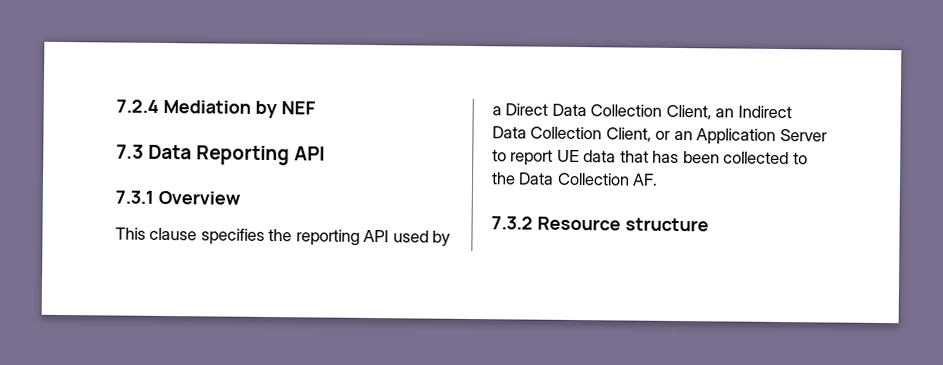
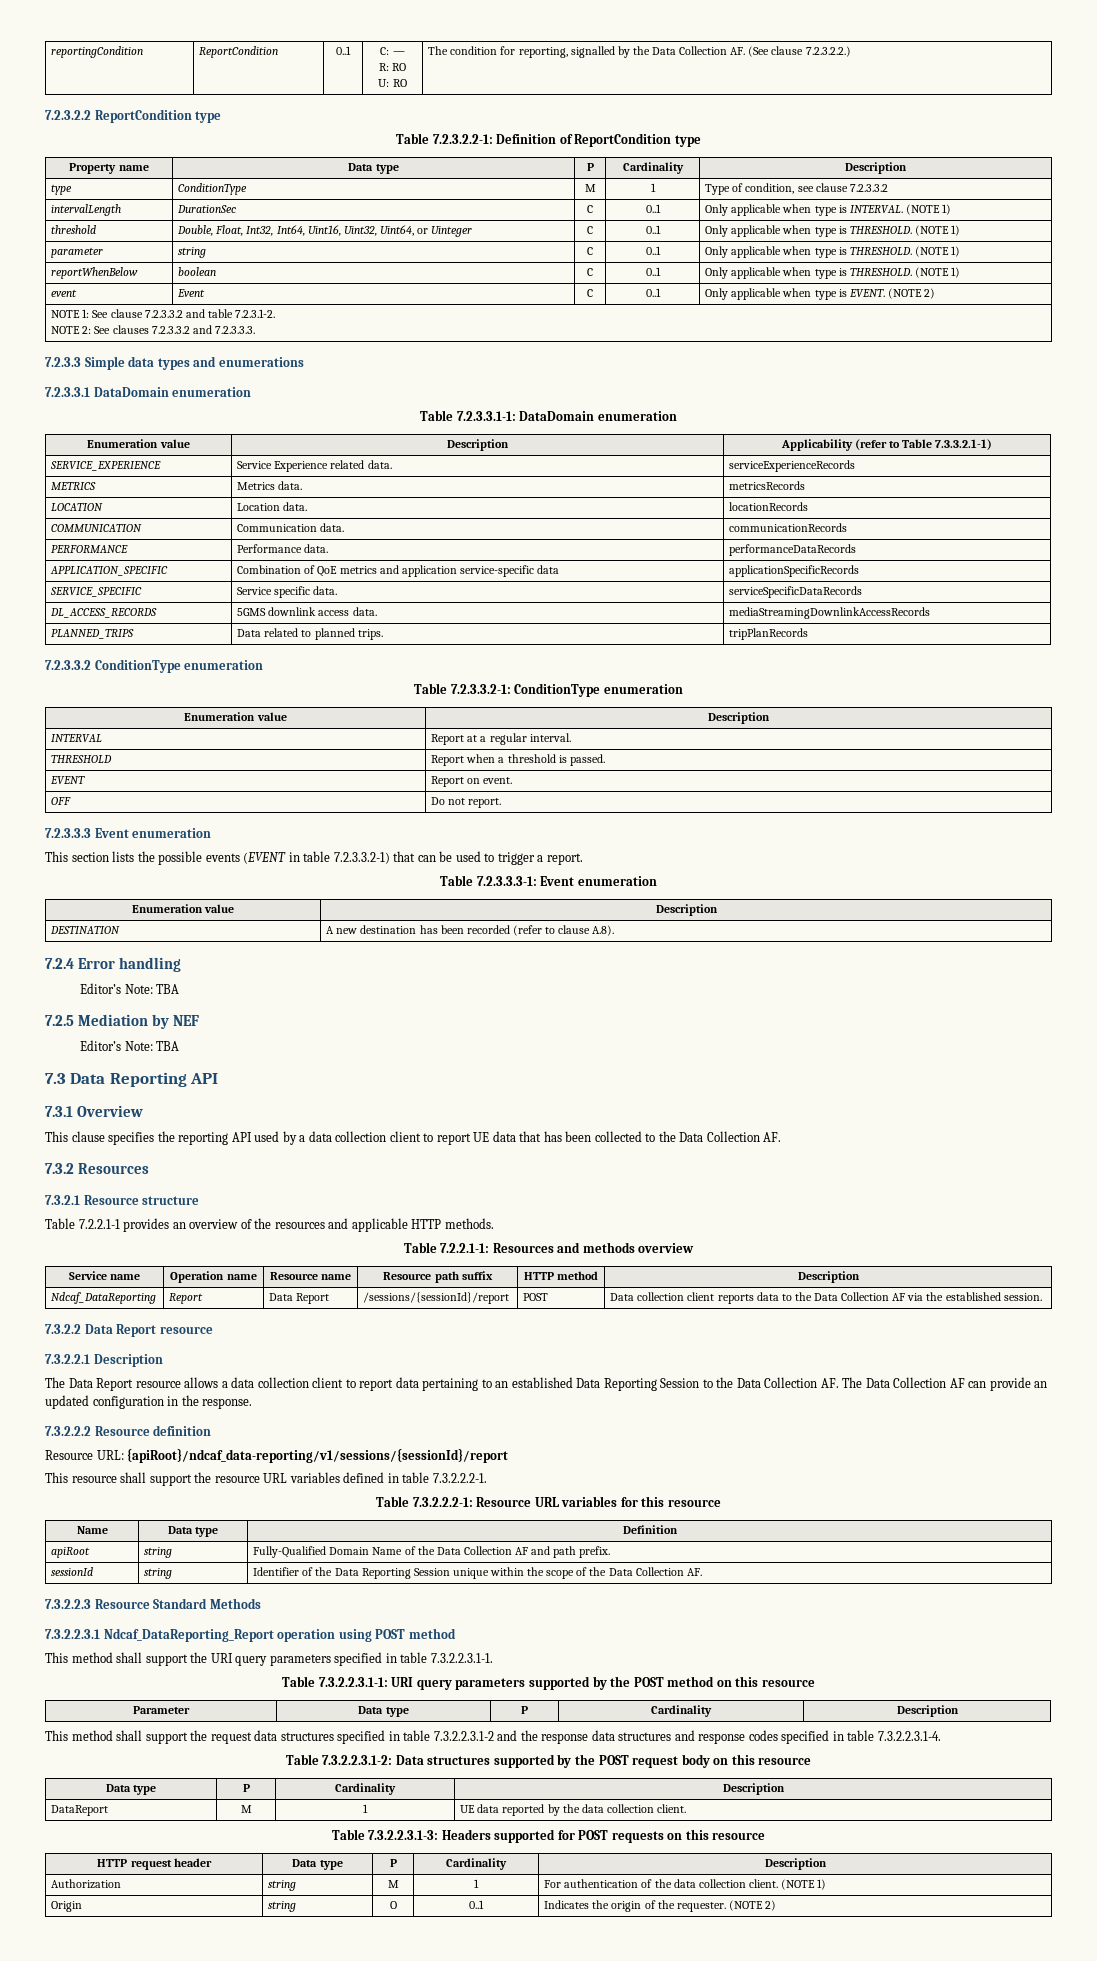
[116,99,159,113] 7.2.4 -> [51,46,144,58] [199,46,279,58] [336,46,351,55] [380,47,405,55] [378,63,407,71] [378,79,407,87] [428,46,851,58] [45,109,222,123] [396,133,701,147] [69,163,149,174] [348,163,399,174] [586,163,594,171] [622,162,684,174] [845,162,907,174] [51,184,73,195] [178,183,248,195] [584,184,596,192] [650,183,656,192] [705,183,888,195] [51,204,122,216] [177,205,237,213] [587,205,593,213] [645,204,661,213] [705,204,951,216] [51,225,97,234] [177,225,473,237] [587,226,593,234] [645,225,661,234] [705,225,960,237] [51,247,104,258] [178,247,207,258] [587,247,593,255] [645,246,661,255] [705,246,960,258] [51,267,139,279] [178,267,217,276] [587,268,593,276] [645,267,661,276] [705,267,960,279] [51,289,78,297] [177,289,206,297] [587,289,593,297] [645,288,661,297] [705,288,935,300] [51,309,275,318] [51,325,255,334] [45,356,304,370] [45,387,252,397] [420,410,677,421] [87,439,190,448] [447,439,509,451] [780,439,993,451] [50,461,162,471] [237,460,392,472] [729,460,856,472] [51,482,97,490] [237,481,303,490] [729,481,806,490] [51,503,104,511] [237,502,308,511] [729,502,809,511] [51,524,143,532] [237,523,345,532] [729,523,848,532] [51,545,129,553] [237,544,329,553] [729,544,857,556] [50,566,169,576] [237,565,559,577] [729,565,860,577] [50,587,143,597] [237,586,338,598] [729,586,863,598] [50,608,158,618] [237,607,377,616] [729,607,931,619] [51,629,135,639] [237,628,383,640] [729,628,809,640] [45,659,264,673] [414,683,683,697] [184,712,287,721] [708,712,770,724] [51,734,103,743] [431,733,571,745] [51,755,113,763] [431,754,605,766] [50,776,86,785] [431,776,513,787] [51,797,72,805] [431,797,502,808] [45,828,212,838] [45,851,583,865] [440,875,657,886] [131,904,235,913] [655,904,718,916] [50,926,121,934] [326,925,615,936] [45,957,181,972] [80,983,180,994] [45,1015,74,1026] reportingCondition | ReportCondition | 0..1 | C: — // R: RO // U: RO | The condition for reporting, signalled by the Data Collection AF. (See clause 7.2.3.2.2.) // 7.2.3.2.2 ReportCondition type // Table 7.2.3.2.2-1: Definition of ReportCondition type // Property name | Data type | P | Cardinality | Description // type | ConditionType | M | 1 | Type of condition, see clause 7.2.3.3.2 // intervalLength | DurationSec | C | 0..1 | Only applicable when type is INTERVAL. (NOTE 1) // threshold | Double, Float, Int32, Int64, Uint16, Uint32, Uint64, or Uinteger | C | 0..1 | Only applicable when type is THRESHOLD. (NOTE 1) // parameter | string | C | 0..1 | Only applicable when type is THRESHOLD. (NOTE 1) // reportWhenBelow | boolean | C | 0..1 | Only applicable when type is THRESHOLD. (NOTE 1) // event | Event | C | 0..1 | Only applicable when type is EVENT. (NOTE 2) // NOTE 1: See clause 7.2.3.3.2 and table 7.2.3.1-2. // NOTE 2: See clauses 7.2.3.3.2 and 7.2.3.3.3. // 7.2.3.3 Simple data types and enumerations // 7.2.3.3.1 DataDomain enumeration // Table 7.2.3.3.1-1: DataDomain enumeration // Enumeration value | Description | Applicability (refer to Table 7.3.3.2.1-1) // SERVICE_EXPERIENCE | Service Experience related data. | serviceExperienceRecords // METRICS | Metrics data. | metricsRecords // LOCATION | Location data. | locationRecords // COMMUNICATION | Communication data. | communicationRecords // PERFORMANCE | Performance data. | performanceDataRecords // APPLICATION_SPECIFIC | Combination of QoE metrics and application service-specific data | applicationSpecificRecords // SERVICE_SPECIFIC | Service specific data. | serviceSpecificDataRecords // DL_ACCESS_RECORDS | 5GMS downlink access data. | mediaStreamingDownlinkAccessRecords // PLANNED_TRIPS | Data related to planned trips. | tripPlanRecords // 7.2.3.3.2 ConditionType enumeration // Table 7.2.3.3.2-1: ConditionType enumeration // Enumeration value | Description // INTERVAL | Report at a regular interval. // THRESHOLD | Report when a threshold is passed. // EVENT | Report on event. // OFF | Do not report. // 7.2.3.3.3 Event enumeration // This section lists the possible events (EVENT in table 7.2.3.3.2-1) that can be used to trigger a report. // Table 7.2.3.3.3-1: Event enumeration // Enumeration value | Description // DESTINATION | A new destination has been recorded (refer to clause A.8). // 7.2.4 Error handling // Editor’s Note: TBA // 7.2.5
(316, 108) none -> [80,1040,180,1051] // Editor’s Note: TBA
[505,103,792,120] [492,126,827,145] Direct Data Collection Client, an Indirect Data Collection Client, or an Application Server -> [308,1131,421,1142] data collection client
(533, 223) none -> [77,1163,149,1174] [45,1195,80,1205] Resources // 7.3.2.1
(709, 224) none -> [45,1218,494,1232] [403,1242,695,1253] [68,1271,141,1280] [170,1271,257,1283] [269,1272,352,1280] [383,1271,493,1283] [523,1271,599,1280] [797,1271,860,1283] [51,1292,157,1304] [169,1293,204,1304] [269,1293,330,1304] [363,1292,510,1304] [523,1293,549,1301] [610,1292,1042,1304] [45,1324,213,1337] [45,1354,163,1367] [45,1377,1048,1391] [45,1395,253,1409] [45,1425,212,1436] [45,1448,509,1463] [45,1472,487,1486] [376,1496,721,1507] [76,1526,108,1534] [167,1526,219,1537] [622,1525,678,1534] [51,1547,91,1558] [144,1547,173,1558] [253,1546,611,1558] [51,1567,94,1576] [144,1568,173,1579] [253,1567,702,1579] [45,1598,261,1609] [45,1628,456,1642] [45,1652,493,1666] [282,1676,815,1690] [133,1706,190,1714] [358,1706,409,1717] [521,1706,528,1714] [651,1705,712,1717] [896,1705,959,1717] [45,1730,941,1744] [285,1754,812,1768] [105,1784,157,1795] [242,1784,250,1792] [335,1783,396,1795] [722,1783,785,1795] [51,1805,109,1816] [240,1805,252,1813] [363,1804,368,1813] [460,1804,686,1816] [331,1829,766,1843] [97,1858,212,1870] [292,1859,343,1870] [389,1859,397,1867] [446,1858,507,1870] [764,1858,827,1870] [51,1879,122,1889] [268,1880,297,1891] [387,1880,399,1888] [474,1879,479,1888] [544,1879,827,1890] [51,1901,83,1912] [268,1901,297,1912] [389,1901,397,1909] [469,1900,484,1909] [544,1900,776,1912] // Table 7.2.2.1-1 provides an overview of the resources and applicable HTTP methods. // Table 7.2.2.1-1: Resources and methods overview // Service name | Operation name | Resource name | Resource path suffix | HTTP method | Description // Ndcaf_DataReporting | Report | Data Report | /sessions/{sessionId}/report | POST | Data collection client reports data to the Data Collection AF via the established session. // 7.3.2.2 Data Report resource // 7.3.2.2.1 Description // The Data Report resource allows a data collection client to report data pertaining to an established Data Reporting Session to the Data Collection AF. The Data Collection AF can provide an updated configuration in the response. // 7.3.2.2.2 Resource definition // Resource URL: {apiRoot}/ndcaf_data-reporting/v1/sessions/{sessionId}/report // This resource shall support the resource URL variables defined in table 7.3.2.2.2-1. // Table 7.3.2.2.2-1: Resource URL variables for this resource // Name | Data type | Definition // apiRoot | string | Fully-Qualified Domain Name of the Data Collection AF and path prefix. // sessionId | string | Identifier of the Data Reporting Session unique within the scope of the Data Collection AF. // 7.3.2.2.3 Resource Standard Methods // 7.3.2.2.3.1 Ndcaf_DataReporting_Report operation using POST method // This method shall support the URI query parameters specified in table 7.3.2.2.3.1-1. // Table 7.3.2.2.3.1-1: URI query parameters supported by the POST method on this resource // Parameter | Data type | P | Cardinality | Description // This method shall support the request data structures specified in table 7.3.2.2.3.1-2 and the response data structures and response codes specified in table 7.3.2.2.3.1-4. // Table 7.3.2.2.3.1-2: Data structures supported by the POST request body on this resource // Data type | P | Cardinality | Description // DataReport | M | 1 | UE data reported by the data collection client. // Table 7.3.2.2.3.1-3: Headers supported for POST requests on this resource // HTTP request header | Data type | P | Cardinality | Description // Authorization | string | M | 1 | For authentication of the data collection client. (NOTE 1) // Origin | string | O | 0..1 | Indicates the origin of the requester. (NOTE 2)

